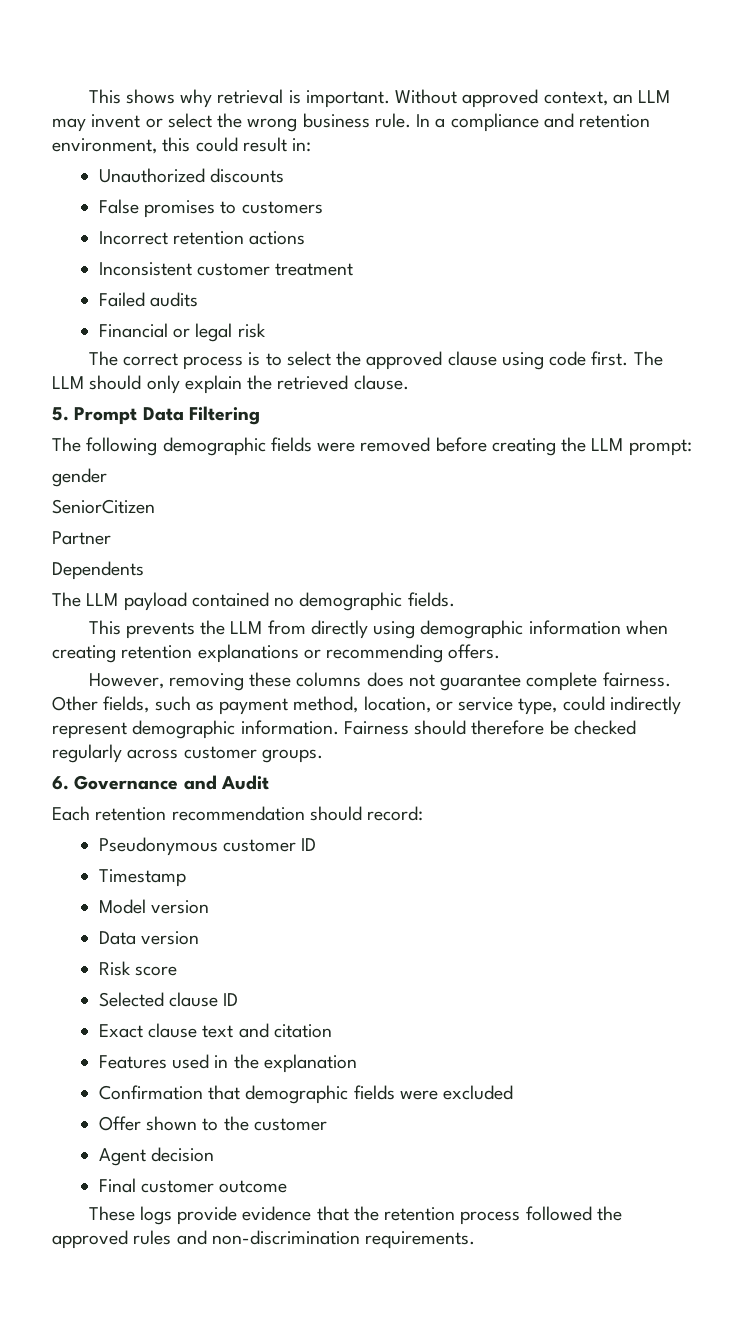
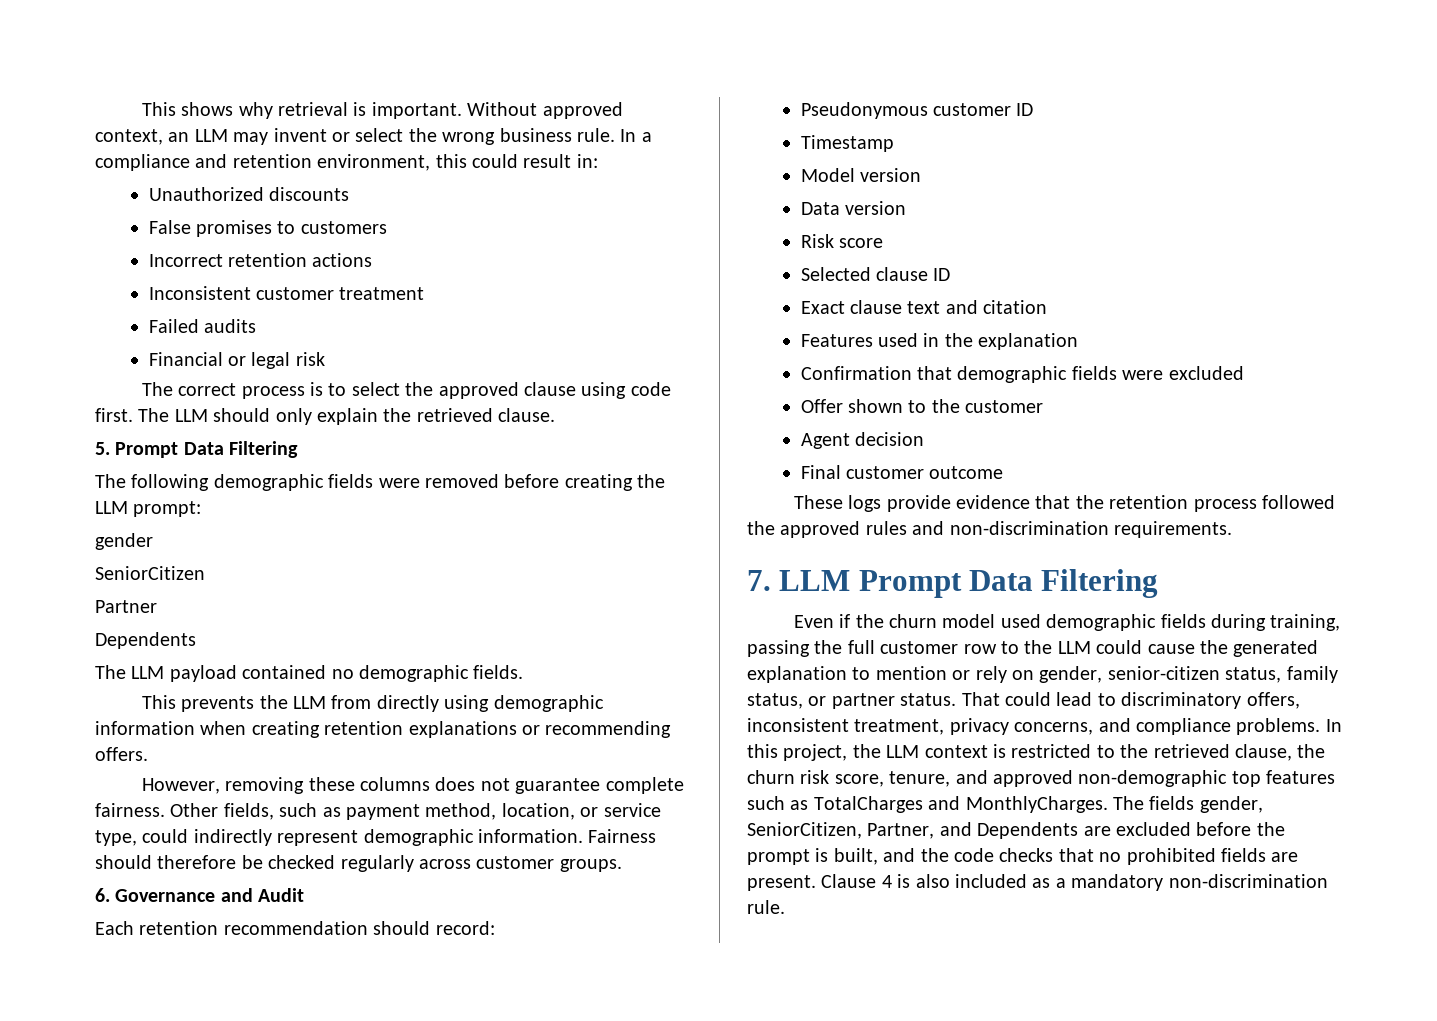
(476, 1240) none -> [747,569,1159,598] [793,614,1341,631] [747,640,1319,657] [747,666,1338,683] [747,692,1300,709] [747,718,1342,735] [747,744,1326,761] [747,770,1336,787] [747,796,1263,813] [747,822,1285,839] [747,848,1299,865] [747,874,1328,891] [747,900,785,914] // 7. LLM Prompt Data Filtering // Even if the churn model used demographic fields during training, passing the full customer row to the LLM could cause the generated explanation to mention or rely on gender, senior-citizen status, family status, or partner status. That could lead to discriminatory offers, inconsistent treatment, privacy concerns, and compliance problems. In this project, the LLM context is restricted to the retrieved clause, the churn risk score, tenure, and approved non-demographic top features such as TotalCharges and MonthlyCharges. The fields gender, SeniorCitizen, Partner, and Dependents are excluded before the prompt is built, and the code checks that no prohibited fields are present. Clause 4 is also included as a mandatory non-discrimination rule.

